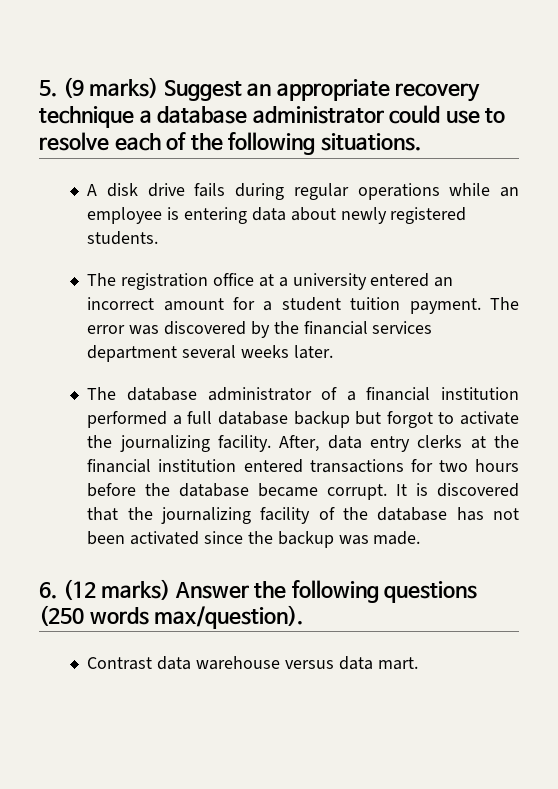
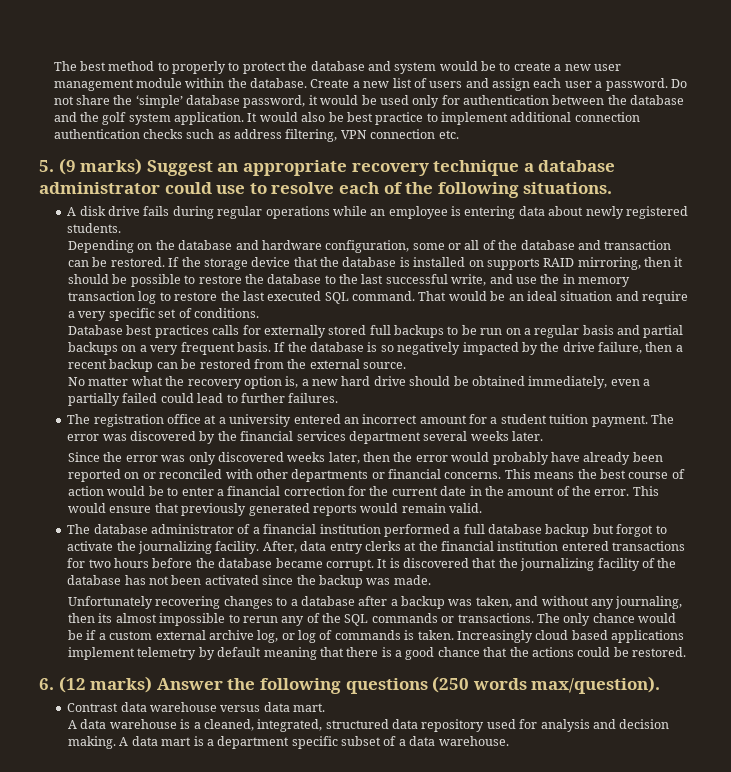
(39, 88) none -> [53,61,621,74] [53,78,687,91] [53,95,685,108] [53,112,640,125] [53,129,459,142] The best method to properly to protect the database and system would be to create a new user management module within the database. Create a new list of users and assign each user a password. Do not share the ‘simple’ database password, it would be used only for authentication between the database and the golf system application. It would also be best practice to implement additional connection authentication checks such as address filtering, VPN connection etc. //
(159, 238) none -> [67,240,672,253] [67,257,684,270] [67,274,630,287] [67,291,688,304] [67,308,259,321] [67,325,684,338] [67,342,683,355] [67,359,406,372] [67,376,650,389] [67,393,339,406] // Depending on the database and hardware configuration, some or all of the database and transaction can be restored. If the storage device that the database is installed on supports RAID mirroring, then it should be possible to restore the database to the last successful write, and use the in memory transaction log to restore the last executed SQL command. That would be an ideal situation and require a very specific set of conditions. // Database best practices calls for externally stored full backups to be run on a regular basis and partial backups on a very frequent basis. If the database is so negatively impacted by the drive failure, then a recent backup can be restored from the external source. // No matter what the recovery option is, a new hard drive should be obtained immediately, even a partially failed could lead to further failures.
(333, 352) none -> [67,452,663,465] [67,469,685,482] [67,486,659,496] [67,503,482,516] // Since the error was only discovered weeks later, then the error would probably have already been reported on or reconciled with other departments or financial concerns. This means the best course of action would be to enter a financial correction for the current date in the amount of the error. This would ensure that previously generated reports would remain valid.
(421, 538) none -> [67,596,683,609] [67,613,676,626] [67,630,684,643] [67,647,686,660] // Unfortunately recovering changes to a database after a backup was taken, and without any journaling, then its almost impossible to rerun any of the SQL commands or transactions. The only chance would be if a custom external archive log, or log of commands is taken. Increasingly cloud based applications implement telemetry by default meaning that there is a good chance that the actions could be restored.
(418, 663) none -> [67,719,670,732] [67,736,509,749] // A data warehouse is a cleaned, integrated, structured data repository used for analysis and decision making. A data mart is a department specific subset of a data warehouse.

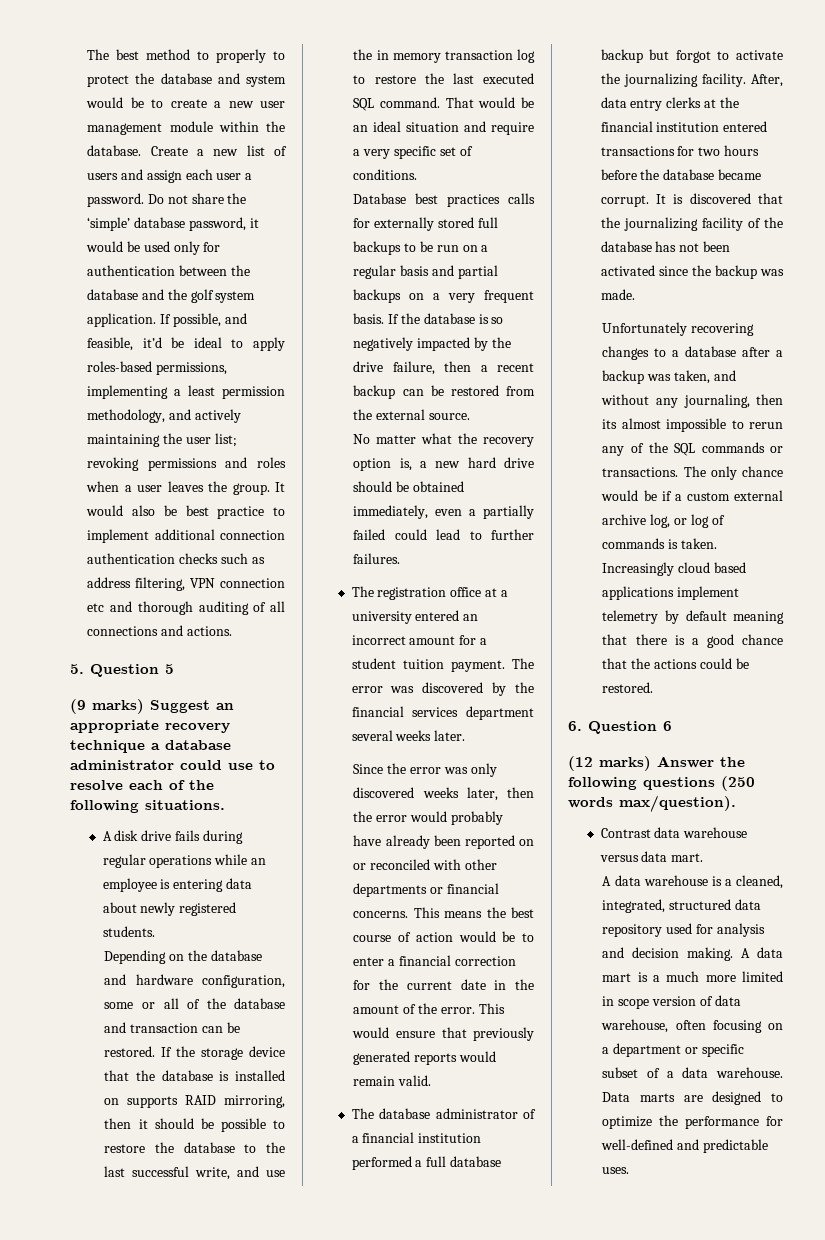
(244, 118) none -> [160,313,247,327] [87,337,285,351] [87,361,228,375] [87,385,285,399] [87,409,241,423] [87,433,237,447] [87,457,286,471] [86,481,270,495] If possible, and feasible, it’d be ideal to apply roles-based permissions, implementing a least permission methodology, and actively maintaining the user list; revoking permissions and roles when a user leaves the group.
[438,130,459,139] etc. -> [87,601,285,615] [87,625,232,636] etc and thorough auditing of all connections and actions.
(54, 166) none -> [90,664,174,677] Question 5 //
(54, 684) none -> [588,721,672,734] Question 6 //
[217,736,290,749] department -> [666,971,783,982] [602,995,741,1009] [601,1019,783,1033] [602,1043,699,1057] much more limited in scope version of data warehouse, often focusing on a department or
(509, 741) none -> [602,1091,783,1105] [602,1115,783,1129] [601,1139,769,1153] [602,1167,630,1174] Data marts are designed to optimize the performance for well-defined and predictable uses.

